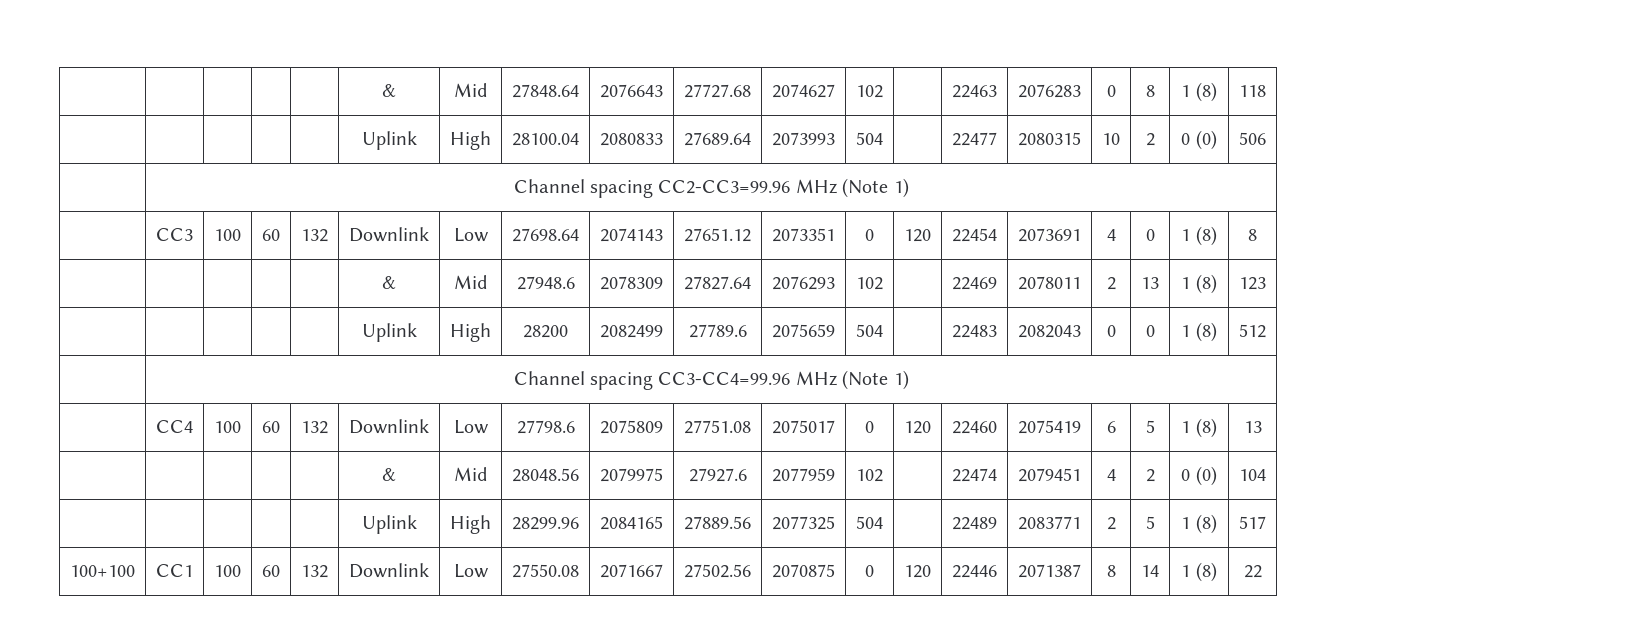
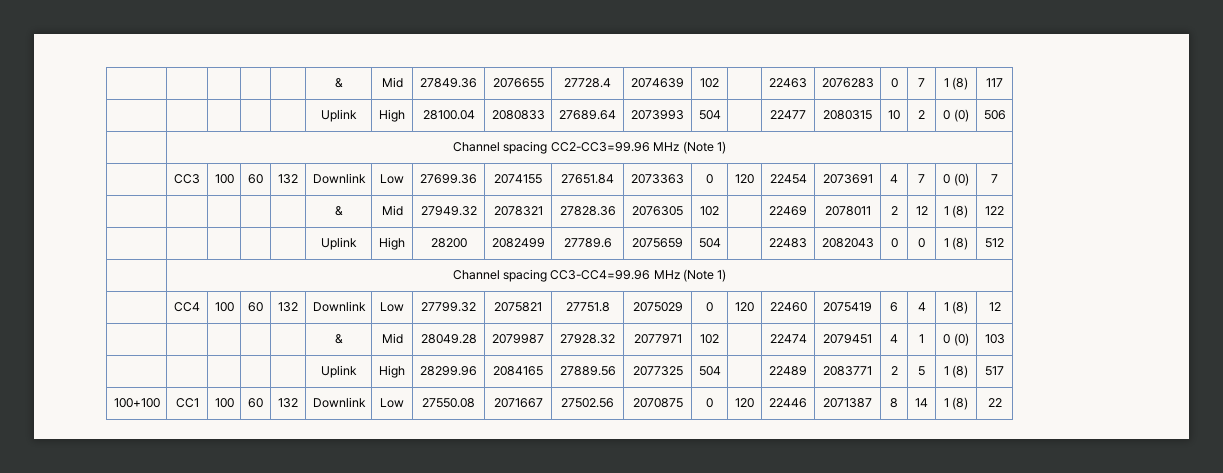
[382,84,396,97] [453,83,488,97] [512,84,579,98] [600,84,663,98] [684,84,751,98] [772,84,835,98] | | | | | & | Mid | 27848.64 | 2076643 | 27727.68 | 2074627 -> [334,78,343,88] [381,77,403,88] [420,78,477,88] [492,78,544,88] [564,78,611,88] [631,78,684,88] | | | | | & | Mid | 27849.36 | 2076655 | 27728.4 | 2074639
[1145,85,1155,97] [1181,82,1217,102] [1239,85,1266,97] 8 | 1 (8) | 118 -> [918,78,925,87] [943,77,969,90] [986,78,1003,87] 7 | 1 (8) | 117
[512,228,579,242] [600,228,663,242] [684,228,751,242] [772,228,835,242] 27698.64 | 2074143 | 27651.12 | 2073351 -> [420,174,477,184] [494,174,542,184] [561,174,614,184] [631,174,684,184] 27699.36 | 2074155 | 27651.84 | 2073363
[1145,229,1155,241] [1181,226,1217,246] [1248,229,1257,241] [382,276,396,289] [453,275,488,289] [516,276,575,290] [600,276,663,290] [684,276,751,290] [772,276,835,290] | 0 | 1 (8) | 8 // | | | | | & | Mid | 27948.6 | 2078309 | 27827.64 | 2076293 -> [918,174,925,183] [943,173,969,186] [991,174,998,183] [334,206,343,216] [381,205,403,216] [420,206,477,216] [493,206,543,216] [559,206,616,216] [632,206,683,216] | 7 | 0 (0) | 7 // | | | | | & | Mid | 27949.32 | 2078321 | 27828.36 | 2076305
[1141,277,1159,289] [1181,274,1217,294] [1239,277,1266,290] 13 | 1 (8) | 123 -> [915,206,928,215] [943,205,969,218] [985,206,1004,215] 12 | 1 (8) | 122
[516,420,575,434] [600,420,663,434] [684,420,751,434] [772,420,835,434] 27798.6 | 2075809 | 27751.08 | 2075017 -> [421,302,476,312] [494,302,542,312] [565,302,610,312] [632,302,683,312] 27799.32 | 2075821 | 27751.8 | 2075029
[1145,420,1155,433] [1181,418,1217,438] [1243,421,1262,433] [382,468,396,481] [453,467,488,481] [512,468,579,482] [600,468,663,482] [688,468,747,482] [772,468,835,482] 5 | 1 (8) | 13 // | | | | | & | Mid | 28048.56 | 2079975 | 27927.6 | 2077959 -> [917,302,926,311] [943,301,969,314] [988,302,1001,311] [334,334,343,344] [381,333,403,344] [420,334,477,344] [492,334,544,344] [560,334,615,344] [633,334,682,344] 4 | 1 (8) | 12 // | | | | | & | Mid | 28049.28 | 2079987 | 27928.32 | 2077971
[1145,469,1155,482] [1181,466,1217,486] [1239,469,1266,481] 2 | 0 (0) | 104 -> [919,334,924,343] [943,333,969,346] [984,334,1005,344] 1 | 0 (0) | 103

